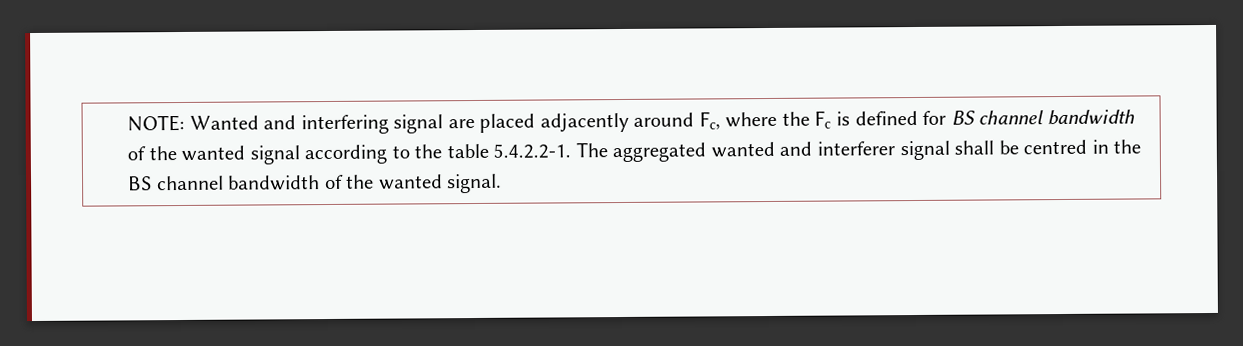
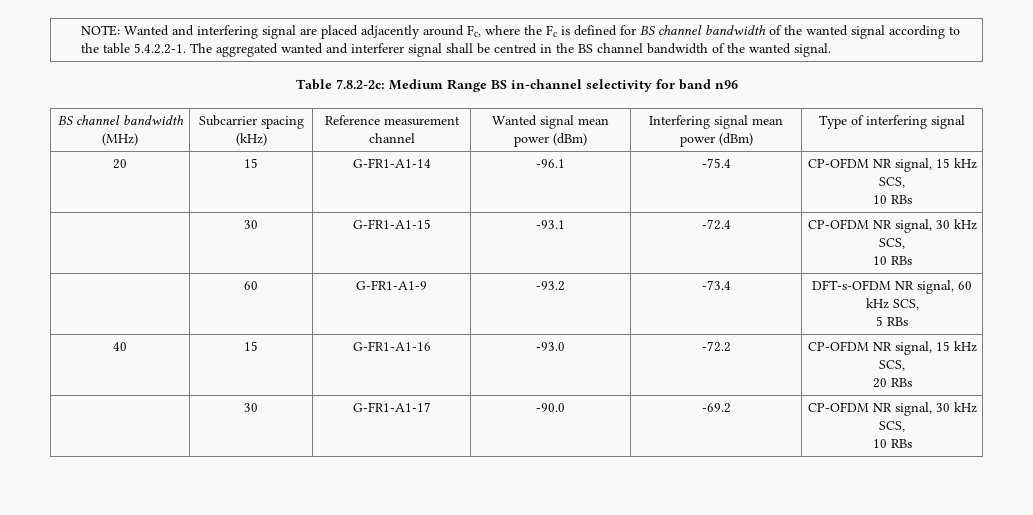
(503, 183) none -> [295,79,738,92] [57,115,184,125] [102,133,138,146] [198,115,304,129] [235,133,267,146] [324,115,460,126] [368,133,415,143] [492,115,609,129] [514,133,587,147] [649,115,783,129] [679,133,753,147] [819,115,965,129] [113,159,127,169] [244,158,258,168] [352,158,431,168] [536,159,565,168] [701,158,731,168] [807,158,977,172] [879,177,905,188] [872,195,912,204] [244,220,258,229] [352,219,431,229] [536,220,565,229] [701,219,731,230] [807,219,977,233] [879,238,905,249] [872,256,912,265] [244,281,258,290] [356,280,427,290] [536,281,565,291] [701,280,731,290] [812,280,972,294] [865,298,919,310] [876,316,908,326] [113,342,127,351] [244,341,258,351] [352,341,431,351] [536,342,565,351] [701,341,731,352] [807,341,977,355] [879,360,905,371] [872,378,912,388] [244,403,258,412] [352,402,431,412] [536,403,565,412] [701,403,731,413] [807,402,977,416] [879,421,905,432] [872,439,912,448] // Table 7.8.2-2c: Medium Range BS in-channel selectivity for band n96 // BS channel bandwidth (MHz) | Subcarrier spacing (kHz) | Reference measurement channel | Wanted signal mean power (dBm) | Interfering signal mean power (dBm) | Type of interfering signal // 20 | 15 | G-FR1-A1-14 | -96.1 | -75.4 | CP-OFDM NR signal, 15 kHz SCS, // 10 RBs // | 30 | G-FR1-A1-15 | -93.1 | -72.4 | CP-OFDM NR signal, 30 kHz SCS, // 10 RBs // | 60 | G-FR1-A1-9 | -93.2 | -73.4 | DFT-s-OFDM NR signal, 60 kHz SCS, // 5 RBs // 40 | 15 | G-FR1-A1-16 | -93.0 | -72.2 | CP-OFDM NR signal, 15 kHz SCS, // 20 RBs // | 30 | G-FR1-A1-17 | -90.0 | -69.2 | CP-OFDM NR signal, 30 kHz SCS, // 10 RBs

